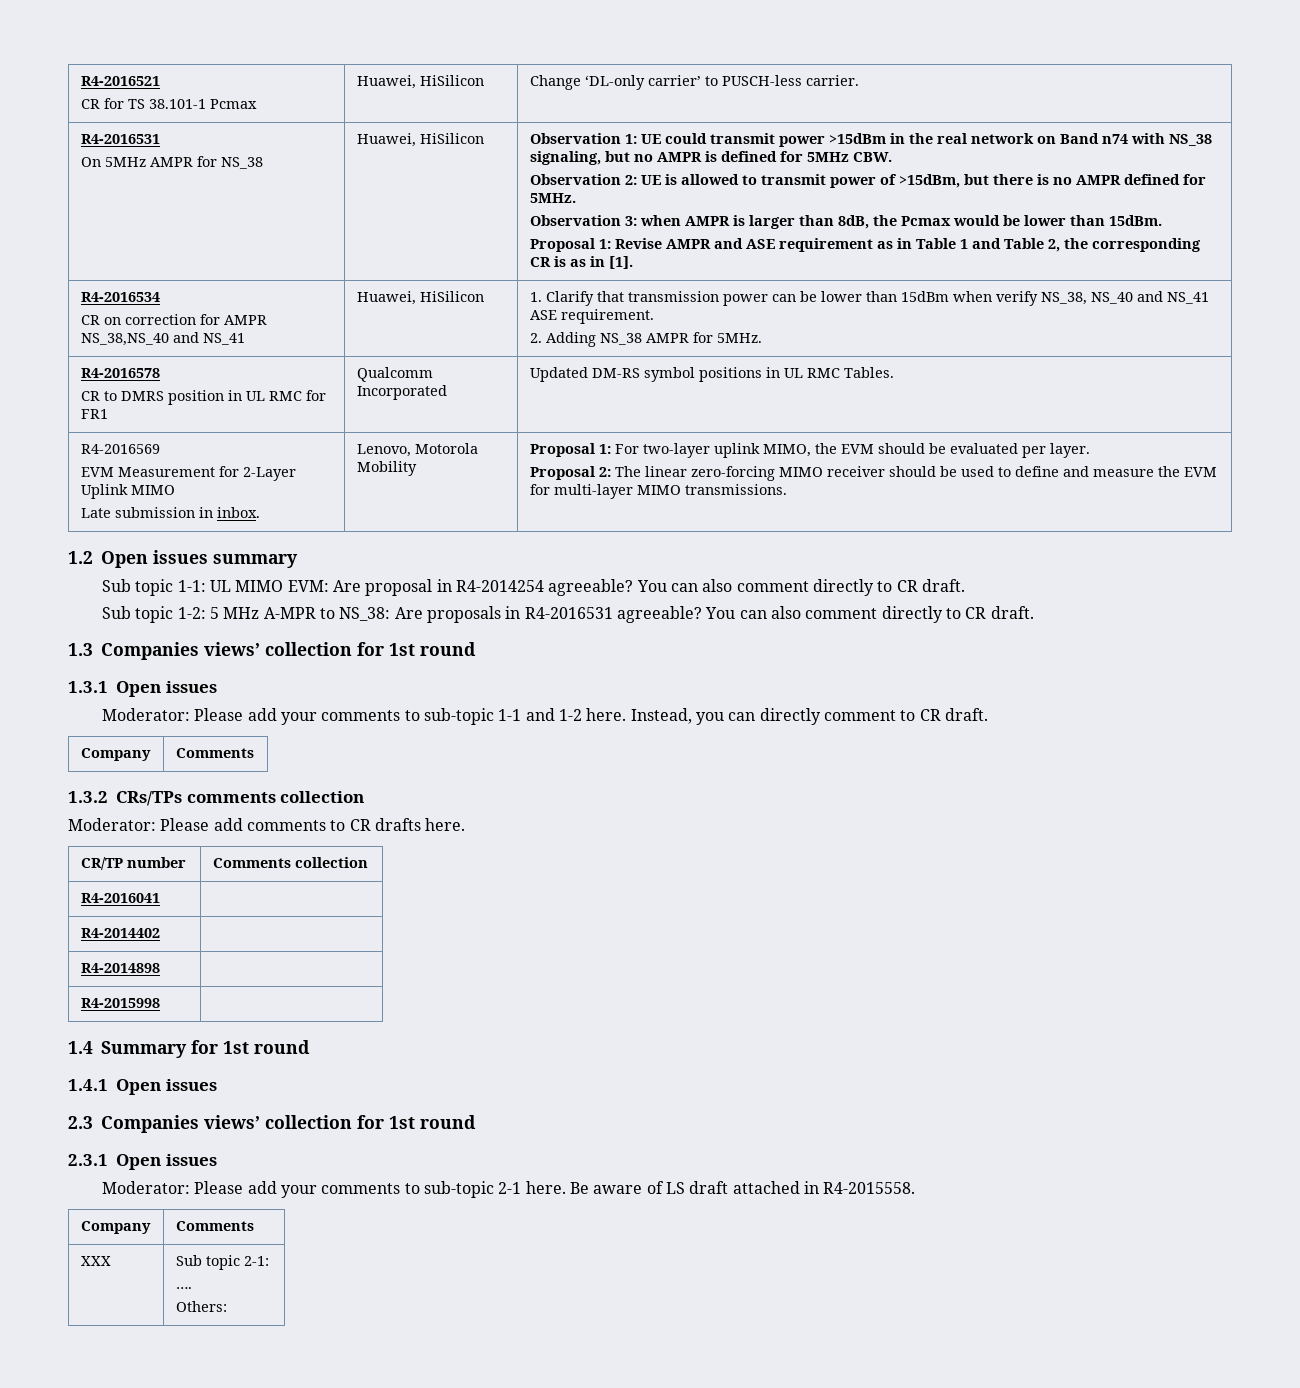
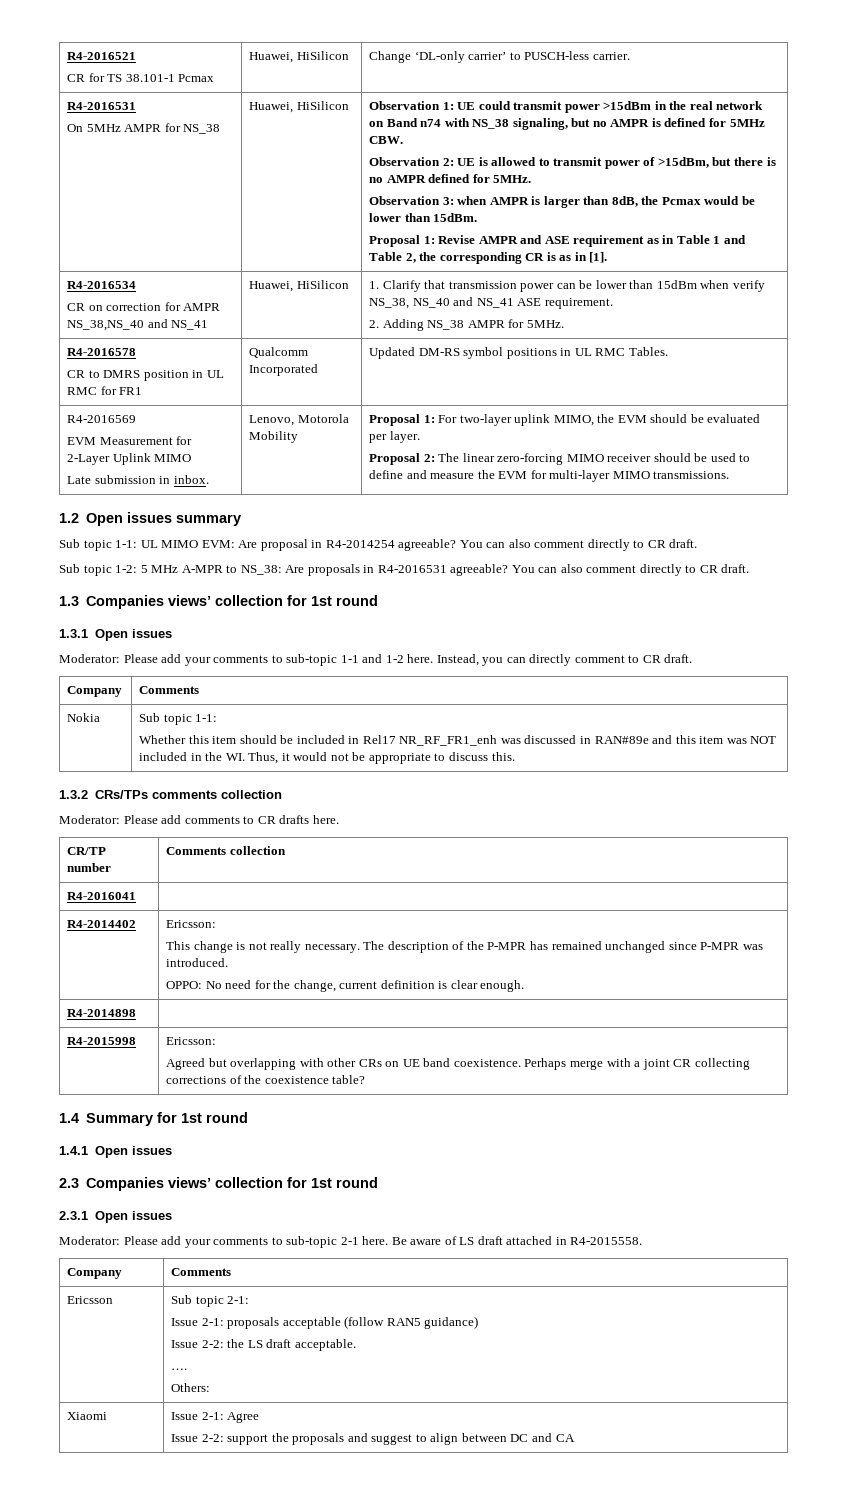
(254, 753) none -> [67,713,101,722] [139,713,218,725] [139,735,777,746] [139,752,515,764] // Nokia | Sub topic 1-1: // Whether this item should be included in Rel17 NR_RF_FR1_enh was discussed in RAN#89e and this item was NOT included in the WI. Thus, it would not be appropriate to discuss this.
[80,963,160,973] [80,998,160,1008] // R4-2014898 | // R4-2015998 | -> [166,920,217,928] [166,941,763,953] [166,958,229,967] [166,980,525,992] [67,1009,137,1017] [67,1037,137,1045] [166,1037,217,1045] [166,1058,750,1070] [166,1075,366,1084] Ericsson: // This change is not really necessary. The description of the P-MPR has remained unchanged since P-MPR was introduced. // OPPO: No need for the change, current definition is clear enough. // R4-2014898 | // R4-2015998 | Ericsson: // Agreed but overlapping with other CRs on UE band coexistence. Perhaps merge with a joint CR collecting corrections of the coexistence table?
[80,1256,111,1266] XXX -> [67,1296,114,1304] Ericsson
[175,1287,192,1289] [175,1301,227,1312] …. // Others: -> [171,1316,479,1329] [171,1339,356,1351] [171,1368,188,1370] [171,1383,211,1392] [67,1412,108,1420] [171,1412,260,1423] [171,1433,575,1445] Issue 2-1: proposals acceptable (follow RAN5 guidance) // Issue 2-2: the LS draft acceptable. // …. // Others: // Xiaomi | Issue 2-1: Agree // Issue 2-2: support the proposals and suggest to align between DC and CA

